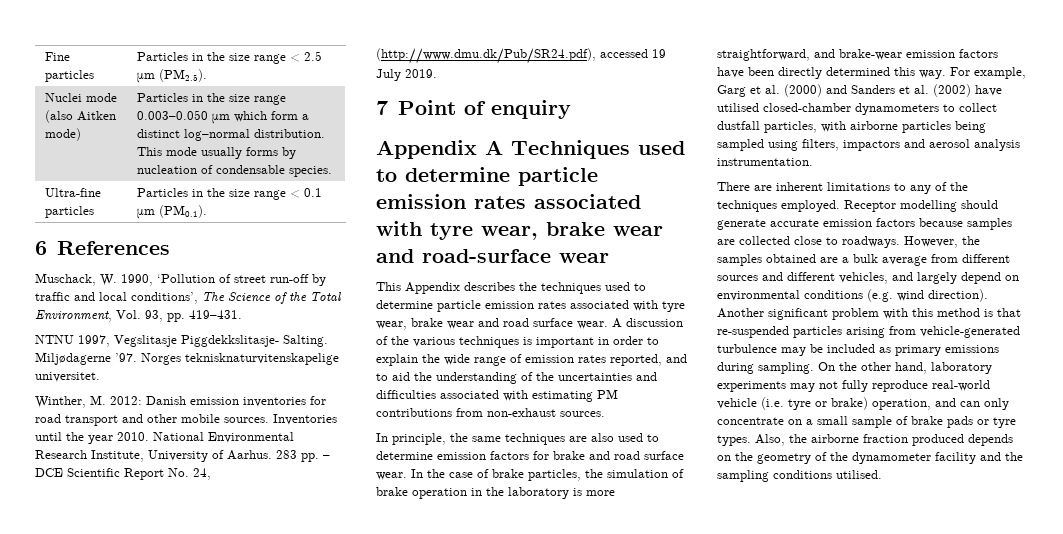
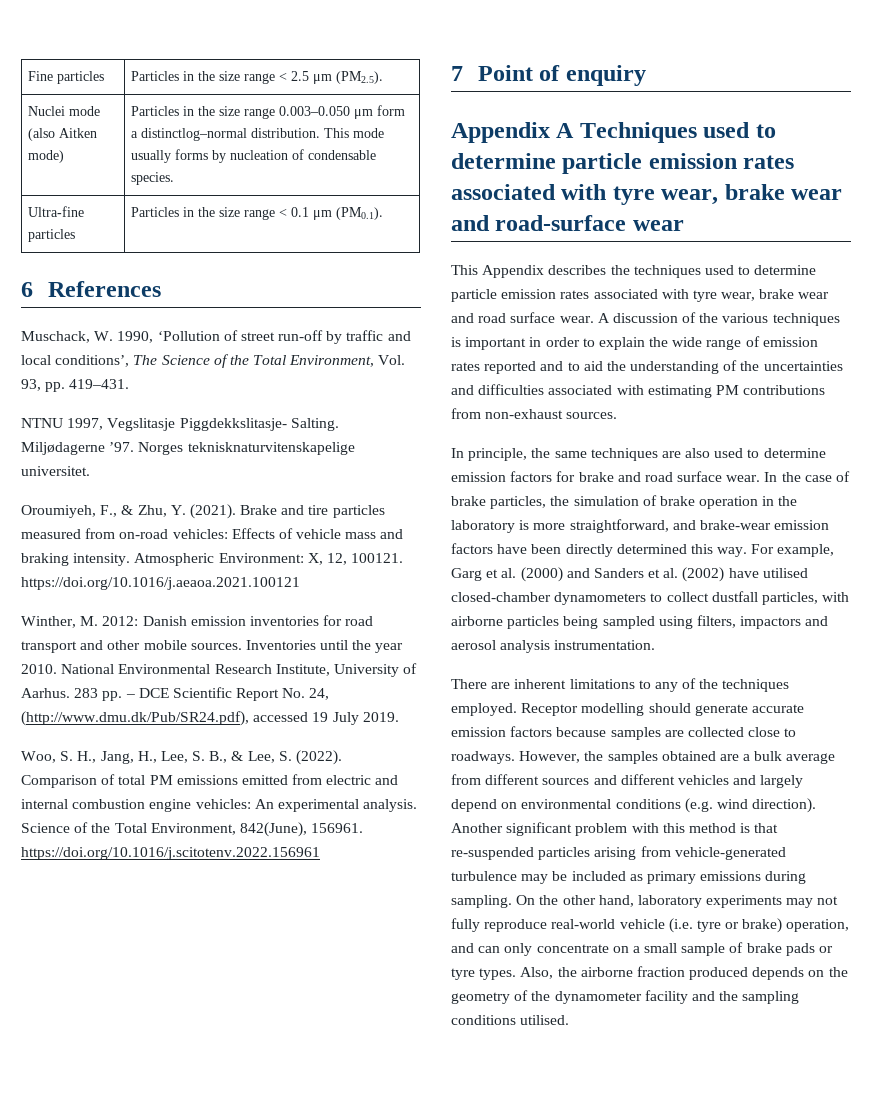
[234,111,268,122] which -> (373, 114) none
[137,129,251,141] distinct log–normal -> [140,128,247,141] distinctlog–normal
(100, 377) none -> [21,504,385,519] [21,528,404,539] [21,553,404,566] [21,577,300,590] // Oroumiyeh, F., & Zhu, Y. (2021). Brake and tire particles measured from on-road vehicles: Effects of vehicle mass and braking intensity. Atmospheric Environment: X, 12, 100121. https://doi.org/10.1016/j.aeaoa.2021.100121
(437, 73) none -> [21,750,343,765] [21,774,399,788] [21,799,418,812] [21,822,364,837] [21,847,320,860] // Woo, S. H., Jang, H., Lee, S. B., & Lee, S. (2022). Comparison of total PM emissions emitted from electric and internal combustion engine vehicles: An experimental analysis. Science of the Total Environment, 842(June), 156961. https://doi.org/10.1016/j.scitotenv.2022.156961
[610,354,662,366] reported, -> [484,361,537,374] reported
[839,272,888,284] vehicles, -> [677,775,729,785] vehicles

